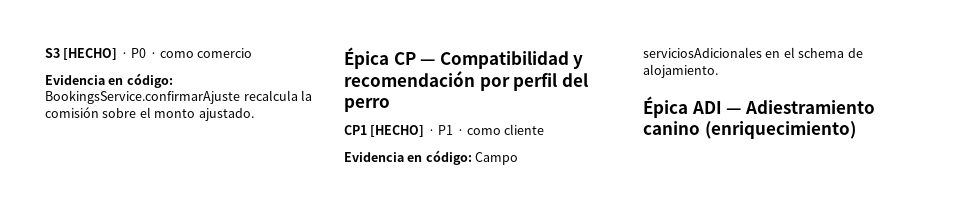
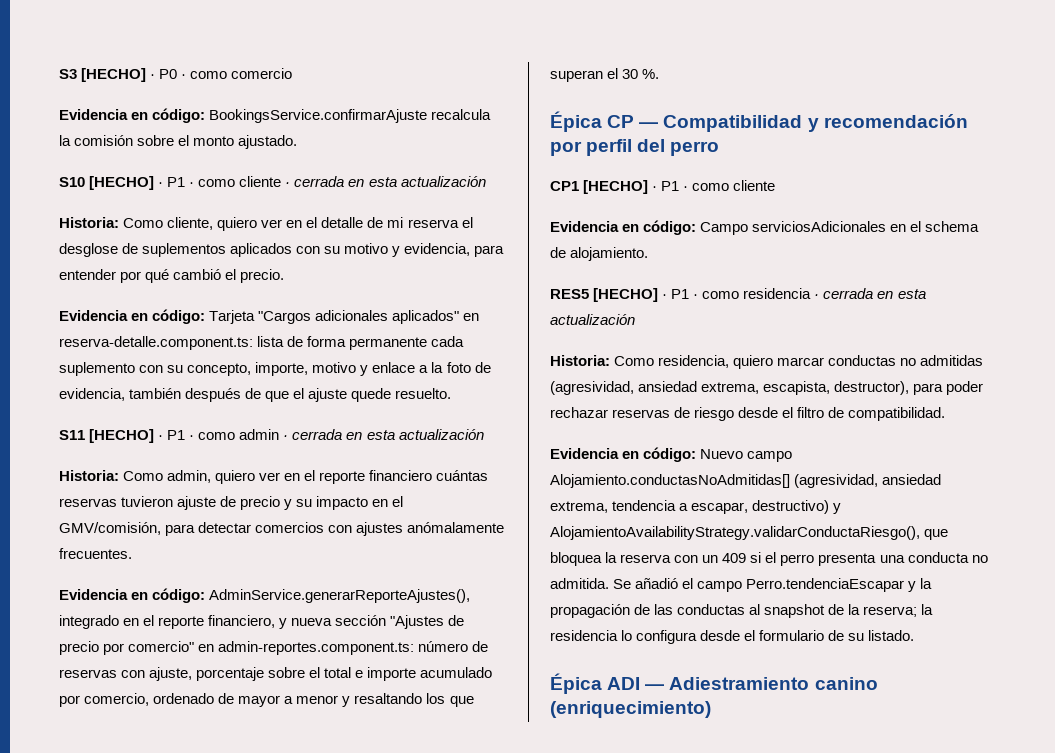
(254, 114) none -> [59,176,486,190] [59,217,473,231] [59,243,505,257] [59,269,285,283] [59,309,480,324] [59,336,465,350] [59,362,491,376] [59,388,452,402] [59,429,484,443] [59,470,489,484] [59,496,404,510] [59,522,505,536] [59,548,132,559] [59,588,471,603] [59,615,465,629] [59,641,489,655] [59,667,493,681] [59,693,474,707] [550,68,660,82] // S10 [HECHO] · P1 · como cliente · cerrada en esta actualización // Historia: Como cliente, quiero ver en el detalle de mi reserva el desglose de suplementos aplicados con su motivo y evidencia, para entender por qué cambió el precio. // Evidencia en código: Tarjeta "Cargos adicionales aplicados" en reserva-detalle.component.ts: lista de forma permanente cada suplemento con su concepto, importe, motivo y enlace a la foto de evidencia, también después de que el ajuste quede resuelto. // S11 [HECHO] · P1 · como admin · cerrada en esta actualización // Historia: Como admin, quiero ver en el reporte financiero cuántas reservas tuvieron ajuste de precio y su impacto en el GMV/comisión, para detectar comercios con ajustes anómalamente frecuentes. // Evidencia en código: AdminService.generarReporteAjustes(), integrado en el reporte financiero, y nueva sección "Ajustes de precio por comercio" en admin-reportes.component.ts: número de reservas con ajuste, porcentaje sobre el total e importe acumulado por comercio, ordenado de mayor a menor y resaltando los que superan el 30 %.
(718, 71) none -> [550,288,926,302] [550,314,635,325] [550,355,984,369] [550,381,984,395] [550,407,946,421] [550,447,793,462] [550,474,942,488] [550,500,842,514] [550,526,949,540] [550,552,988,566] [550,578,933,592] [550,604,934,618] [550,630,915,644] // RES5 [HECHO] · P1 · como residencia · cerrada en esta actualización // Historia: Como residencia, quiero marcar conductas no admitidas (agresividad, ansiedad extrema, escapista, destructor), para poder rechazar reservas de riesgo desde el filtro de compatibilidad. // Evidencia en código: Nuevo campo Alojamiento.conductasNoAdmitidas[] (agresividad, ansiedad extrema, tendencia a escapar, destructivo) y AlojamientoAvailabilityStrategy.validarConductaRiesgo(), que bloquea la reserva con un 409 si el perro presenta una conducta no admitida. Se añadió el campo Perro.tendenciaEscapar y la propagación de las conductas al snapshot de la reserva; la residencia lo configura desde el formulario de su listado.

